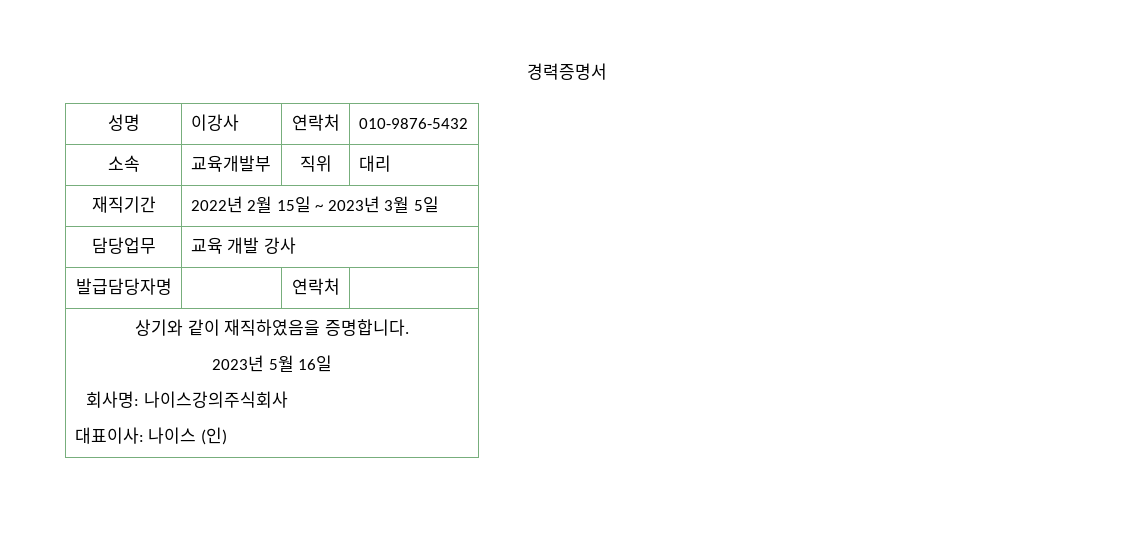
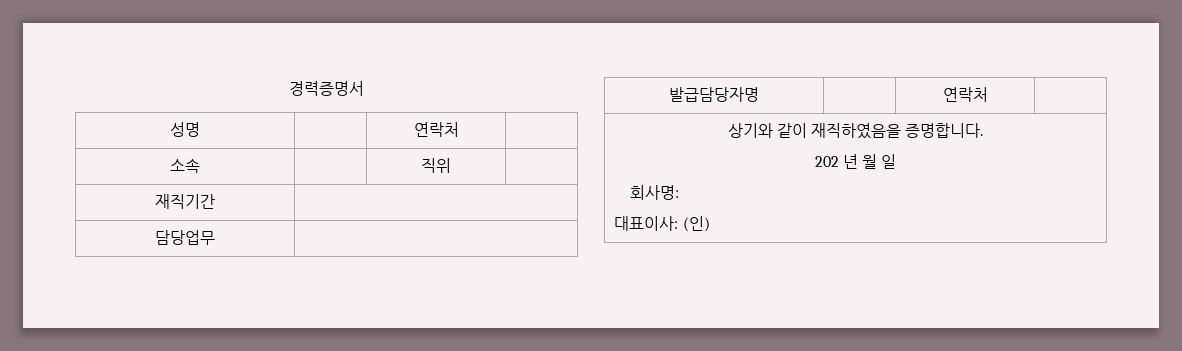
[190,114,239,131] [291,114,340,131] [358,118,468,129] 이강사 | 연락처 | 010-9876-5432 -> [413,122,459,137] | 연락처 |
[190,155,271,172] 교육개발부 -> (200, 165) none
[358,155,391,172] 대리 -> (451, 165) none
[190,196,440,213] [91,237,156,254] [190,237,296,254] 2022년 2월 15일 ~ 2023년 3월 5일 // 담당업무 | 교육 개발 강사 -> [155,230,215,245] // 담당업무 |
[211,355,333,372] 2023년 5월 16일 -> [814,154,897,169] 202 년 월 일
[144,391,289,408] 나이스강의주식회사 -> (680, 192) none
[148,427,197,444] 나이스 -> (679, 223) none

